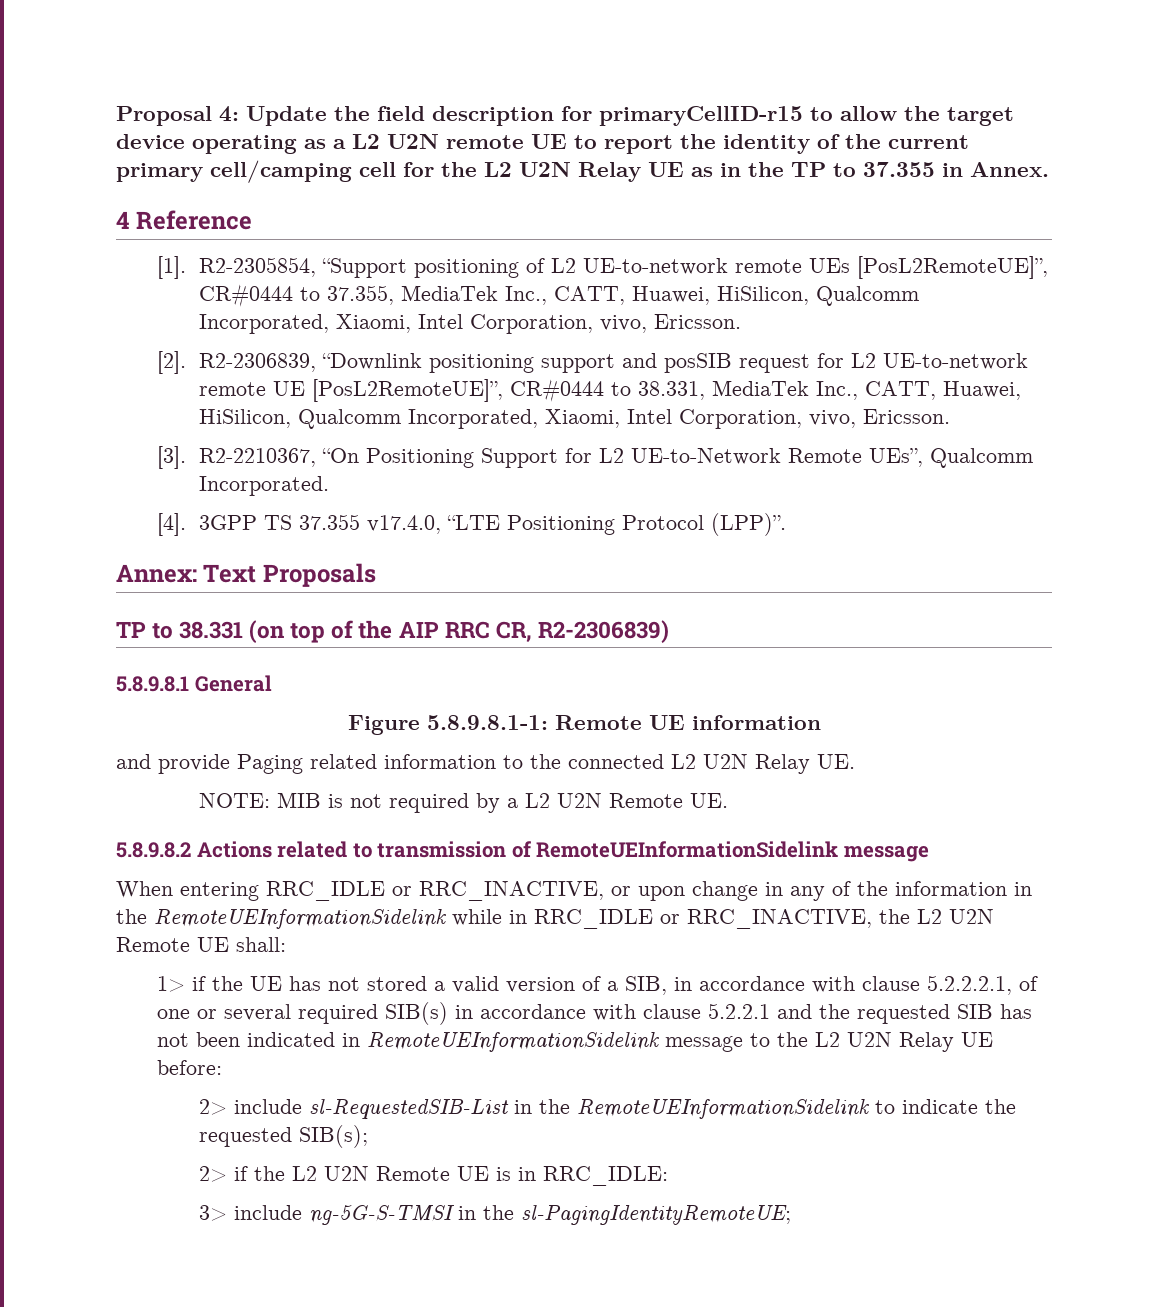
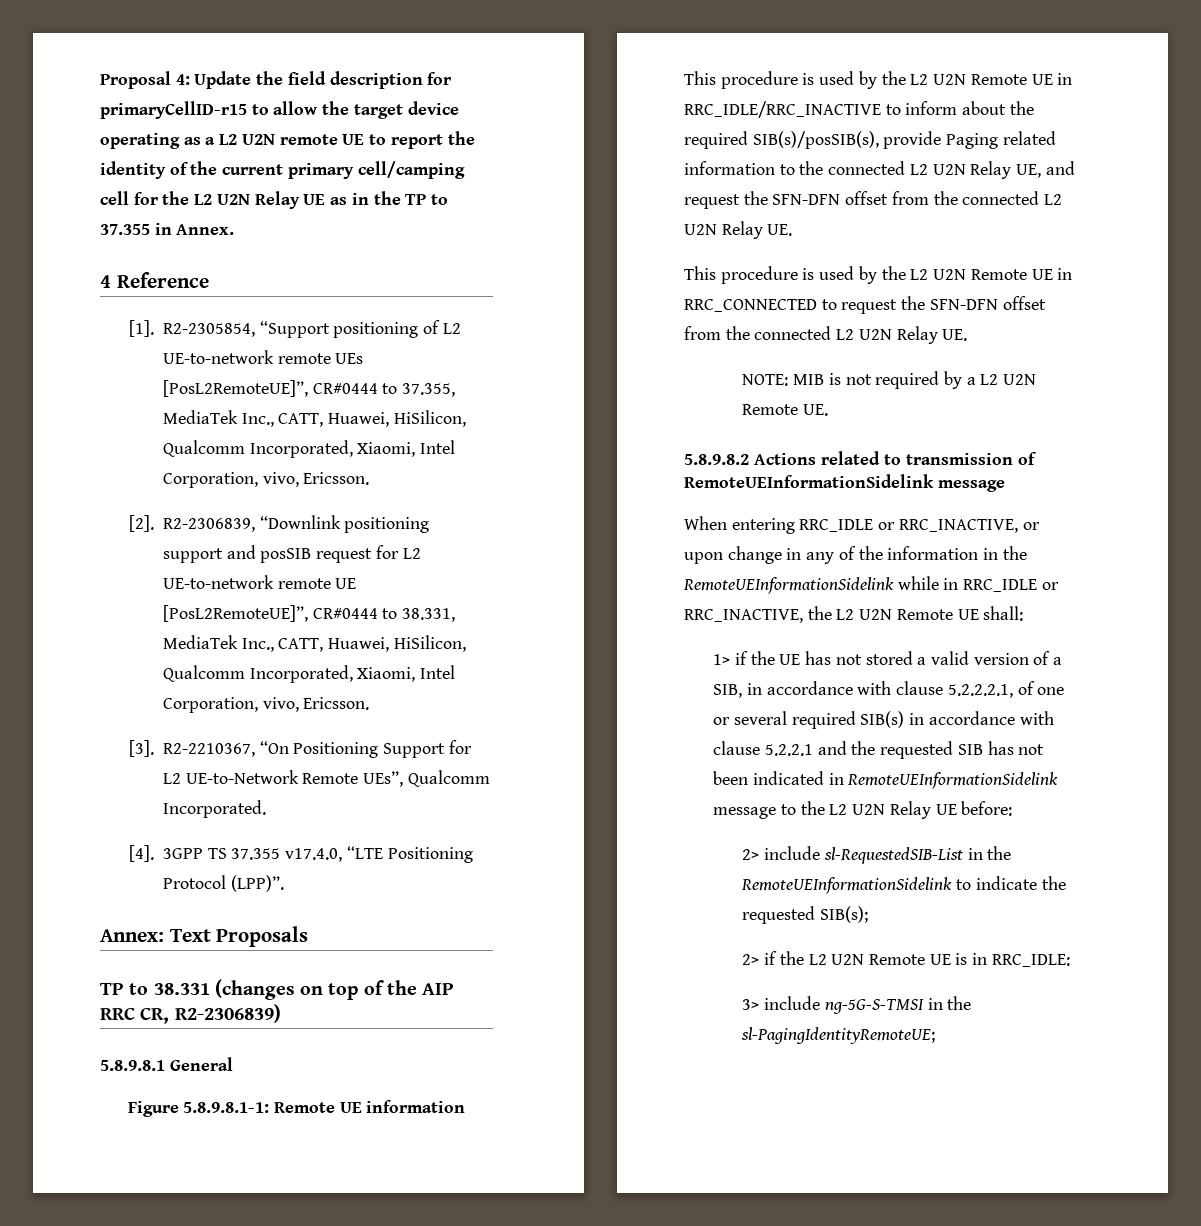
[249,620,285,643] (on -> [214,979,324,1000] (changes on
[116,754,151,769] and -> [684,71,1073,89] [684,101,1034,118] [684,131,879,149] This procedure is used by the L2 U2N Remote UE in RRC_IDLE/RRC_INACTIVE to inform about the required SIB(s)/posSIB(s),
(810, 764) none -> [1016,161,1075,178] [684,191,1063,209] [684,221,793,239] [684,266,1073,284] [684,296,1046,314] [684,326,938,344] UE, and request the SFN-DFN offset from the connected L2 U2N Relay UE. // This procedure is used by the L2 U2N Remote UE in RRC_CONNECTED to request the SFN-DFN offset from the connected L2 U2N Relay

